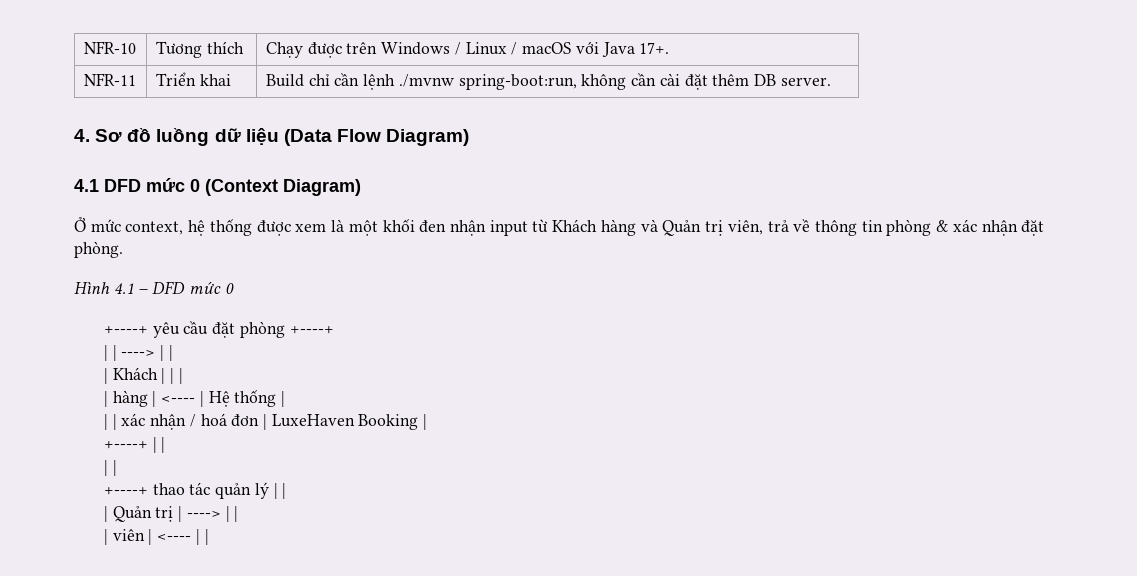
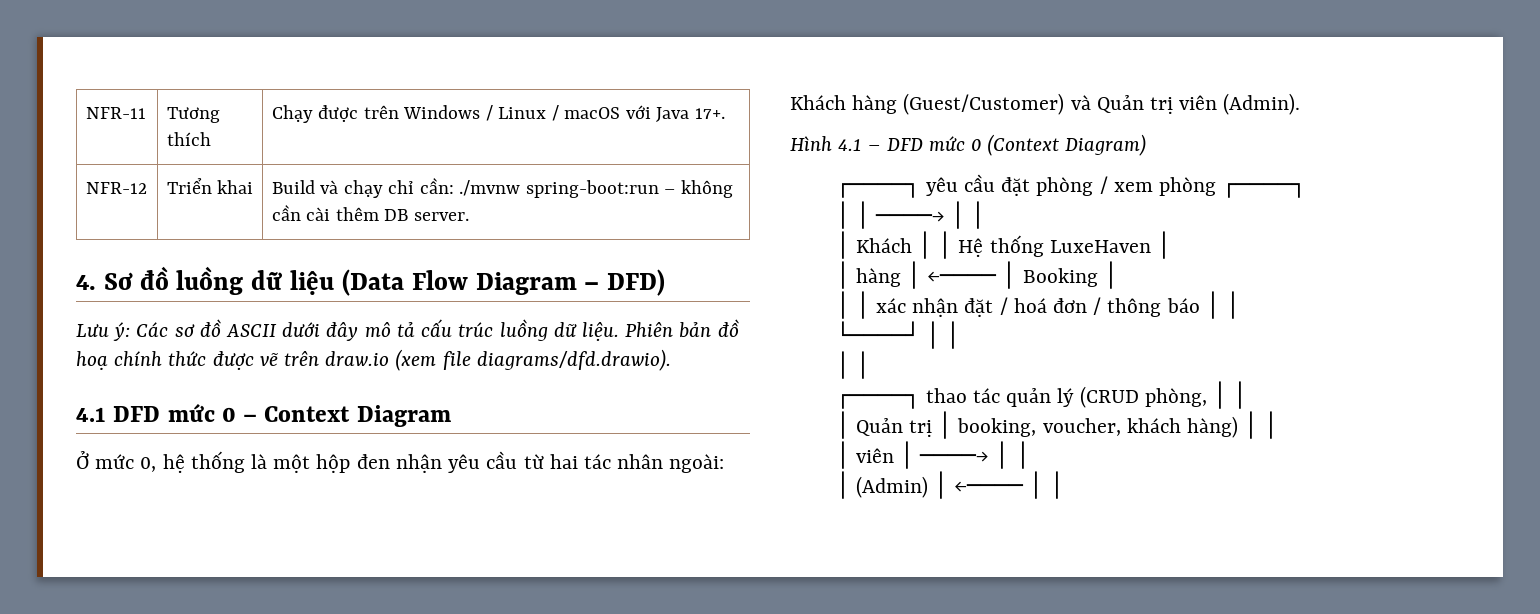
[83,41,136,54] NFR-10 -> [85,107,146,119] NFR-11
[83,73,136,86] NFR-11 -> [85,182,147,194] NFR-12
[308,73,577,90] chỉ cần lệnh ./mvnw spring-boot:run, -> [320,178,676,198] và chạy chỉ cần: ./mvnw spring-boot:run –
[684,74,708,90] đặt -> (331, 214) none
[386,129,470,146] Diagram) -> [475,269,666,296] [76,319,739,341] [76,349,671,371] Diagram – DFD) // Lưu ý: Các sơ đồ ASCII dưới đây mô tả cấu trúc luồng dữ liệu. Phiên bản đồ hoạ chính thức được vẽ trên draw.io (xem file diagrams/dfd.drawio).
[205,179,361,196] (Context Diagram) -> [243,405,451,427] – Context Diagram
[125,221,184,235] context, -> [140,457,157,472] 0,
[256,220,327,236] được xem -> (245, 462) none
[382,219,415,232] khối -> [316,454,351,473] hộp
[489,219,549,236] input từ -> [448,451,725,473] yêu cầu từ hai tác nhân ngoài:
(636, 227) none -> [903,93,1065,115] (Guest/Customer)
[727,219,1045,236] [74,241,123,258] viên, trả về thông tin phòng & xác nhận đặt phòng. -> [1179,93,1301,115] viên (Admin).
[103,326,148,334] // +----+ -> [987,134,1147,156] [835,183,920,198] (Context Diagram) // ┌────┐
[289,326,334,334] [103,345,173,361] [103,367,183,384] [103,390,286,407] [103,413,187,430] +----+ // | | ----> | | // | Khách | | | // | hàng | <---- | Hệ thống | // | | xác nhận -> [1099,176,1307,198] [835,201,986,229] [835,231,1171,259] [835,261,1118,289] [835,291,994,319] / xem phòng ┌────┐ // │ │ ────→ │ │ // │ Khách │ │ Hệ thống LuxeHaven │ // │ hàng │ ←──── │ Booking │ // │ │ xác nhận đặt
[263,414,428,430] [103,437,166,453] [103,460,117,476] [103,482,287,499] [103,506,239,522] [103,529,209,545] | LuxeHaven Booking | // +----+ | | // | | // +----+ thao tác quản lý | | // | Quản trị | ----> | | // | viên | <---- | | -> [1093,291,1241,319] [835,321,960,349] [835,351,870,379] [835,381,1248,409] [835,411,1279,439] [835,441,1030,469] [835,471,1064,499] / thông báo │ │ // └────┘ │ │ // │ │ // ┌────┐ thao tác quản lý (CRUD phòng, │ │ // │ Quản trị │ booking, voucher, khách hàng) │ │ // │ viên │ ────→ │ │ // │ (Admin) │ ←──── │ │

